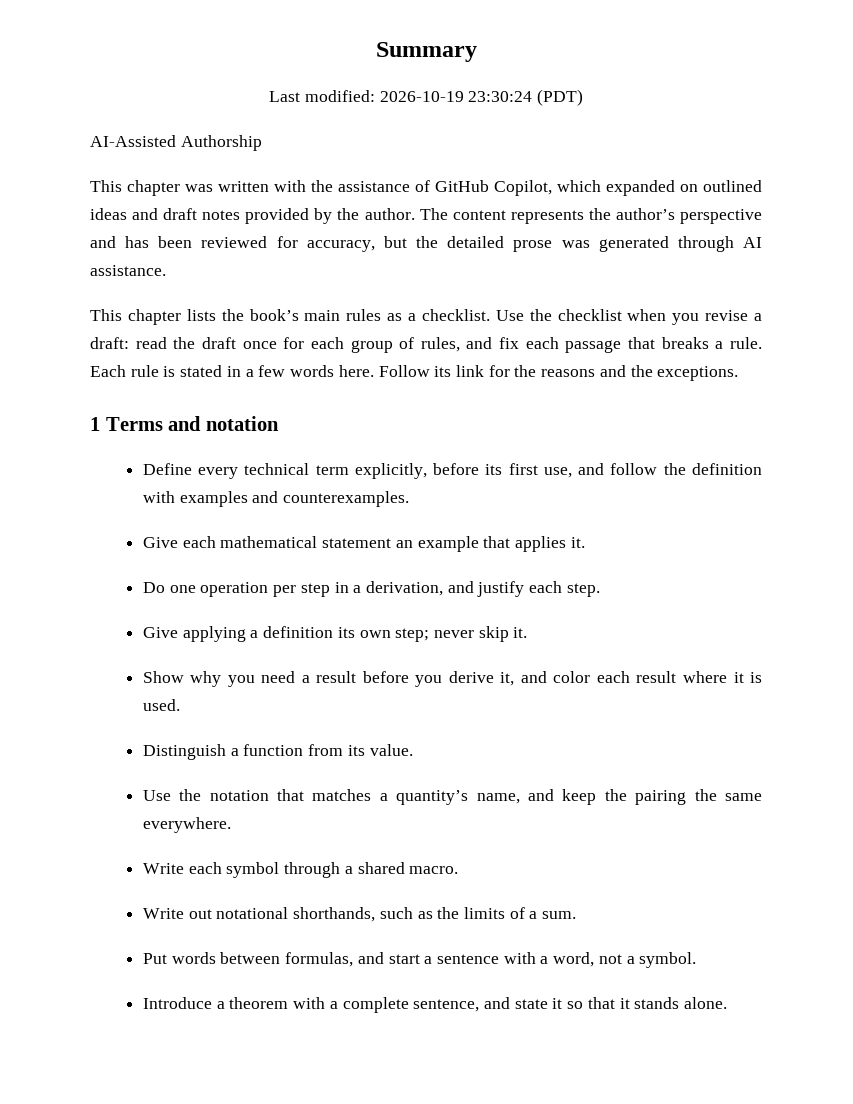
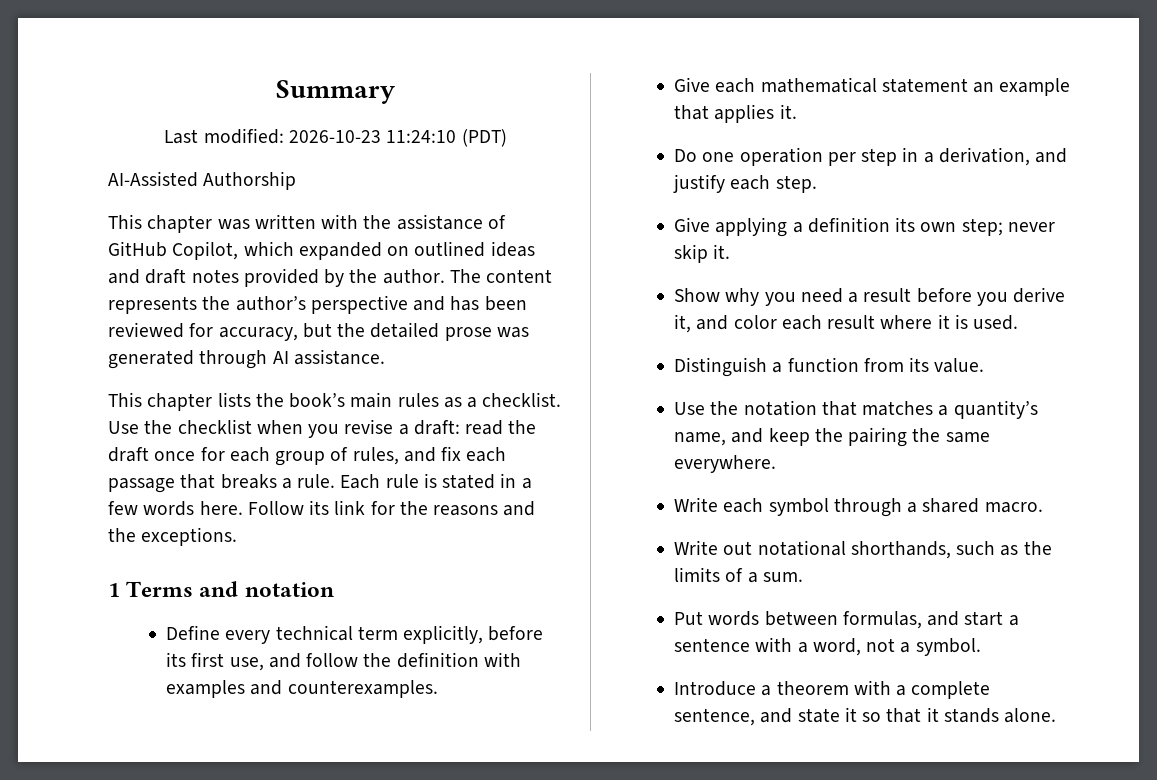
[379,91,533,102] 2026-10-19 23:30:24 -> [289,130,457,143] 2026-10-23 11:24:10

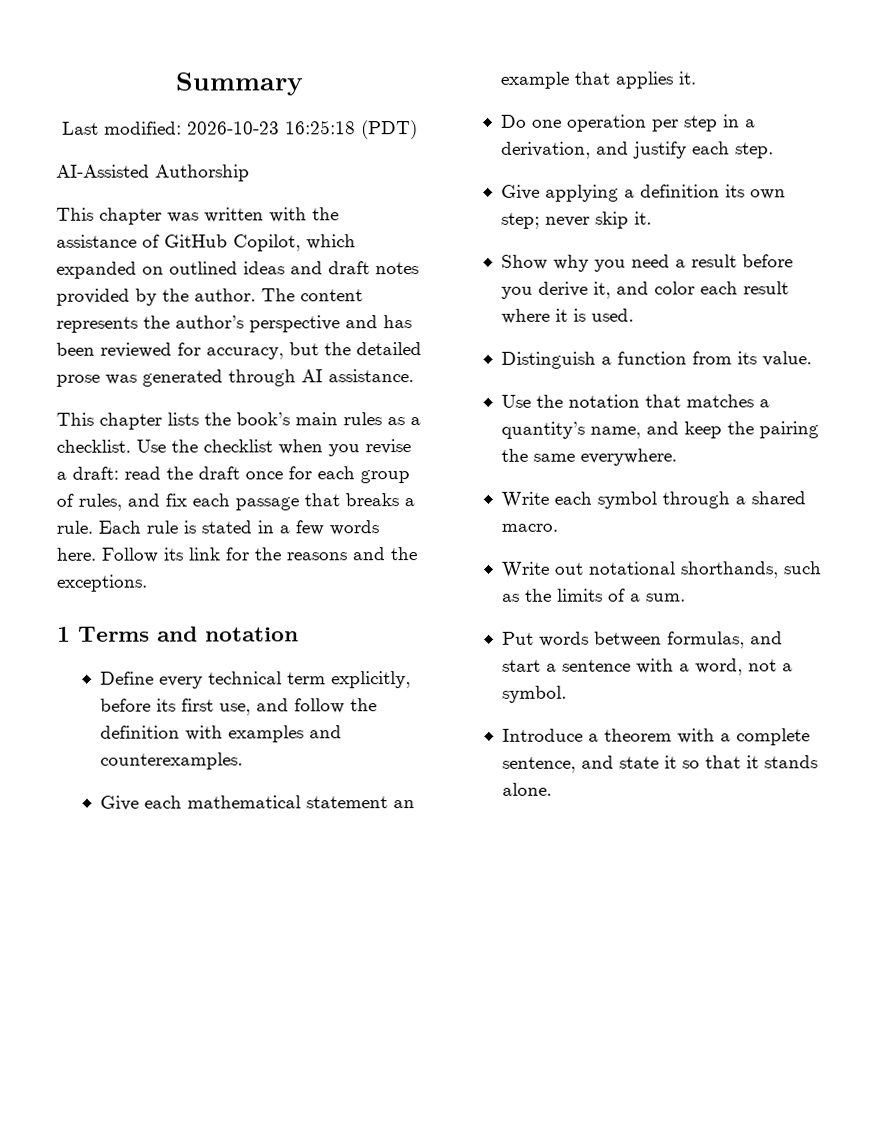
[386,130,457,143] 11:24:10 -> [284,120,356,135] 16:25:18

